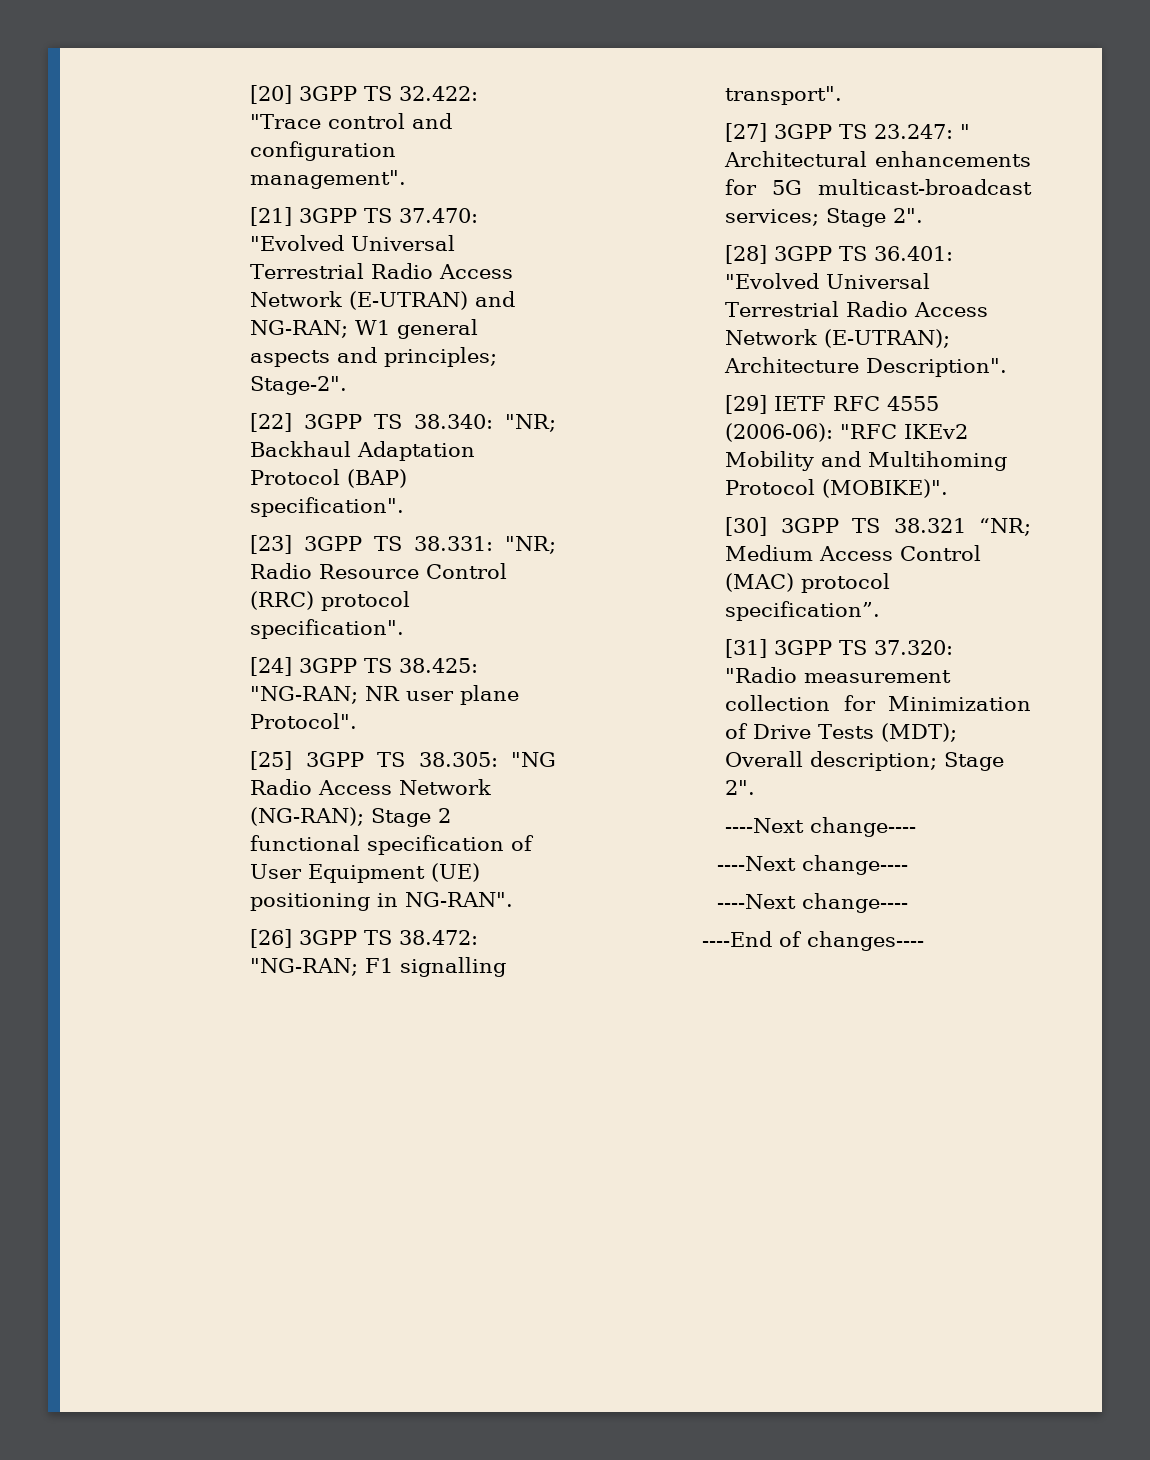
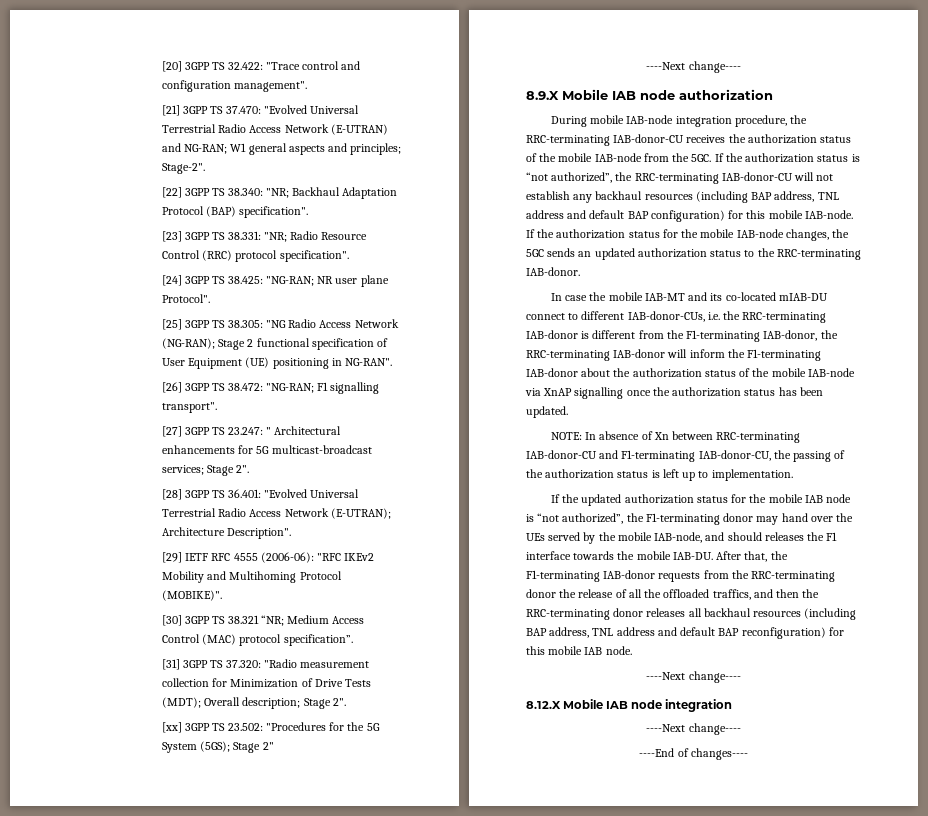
[725,817,917,837] [717,855,908,875] ----Next change---- // ----Next change---- -> [161,722,380,733] [161,741,274,753] [646,61,741,73] [526,89,773,100] [550,115,808,127] [526,134,852,146] [526,153,860,163] [526,172,834,184] [526,191,839,203] [526,210,853,222] [526,229,850,241] [526,248,861,260] [526,267,580,276] [550,292,828,301] [526,311,827,323] [526,330,838,342] [526,349,822,361] [526,368,855,378] [525,387,823,399] [526,406,568,418] [550,431,801,443] [526,450,846,462] [526,469,793,481] [550,494,852,506] [526,513,854,525] [526,532,838,544] [526,551,788,562] [526,570,836,582] [526,589,820,600] [526,608,857,620] [526,627,844,639] [526,646,632,655] [646,671,741,683] [526,699,733,712] [xx] 3GPP TS 23.502: "Procedures for the 5G System (5GS); Stage 2" // ----Next change---- // 8.9.X Mobile IAB node authorization // During mobile IAB-node integration procedure, the RRC-terminating IAB-donor-CU receives the authorization status of the mobile IAB-node from the 5GC. If the authorization status is “not authorized”, the RRC-terminating IAB-donor-CU will not establish any backhaul resources (including BAP address, TNL address and default BAP configuration) for this mobile IAB-node. If the authorization status for the mobile IAB-node changes, the 5GC sends an updated authorization status to the RRC-terminating IAB-donor. // In case the mobile IAB-MT and its co-located mIAB-DU connect to different IAB-donor-CUs, i.e. the RRC-terminating IAB-donor is different from the F1-terminating IAB-donor, the RRC-terminating IAB-donor will inform the F1-terminating IAB-donor about the authorization status of the mobile IAB-node via XnAP signalling once the authorization status has been updated. // NOTE: In absence of Xn between RRC-terminating IAB-donor-CU and F1-terminating IAB-donor-CU, the passing of the authorization status is left up to implementation. // If the updated authorization status for the mobile IAB node is “not authorized”, the F1-terminating donor may hand over the UEs served by the mobile IAB-node, and should releases the F1 interface towards the mobile IAB-DU. After that, the F1-terminating IAB-donor requests from the RRC-terminating donor the release of all the offloaded traffics, and then the RRC-terminating donor releases all backhaul resources (including BAP address, TNL address and default BAP reconfiguration) for this mobile IAB node. // ----Next change---- // 8.12.X Mobile IAB node integration

